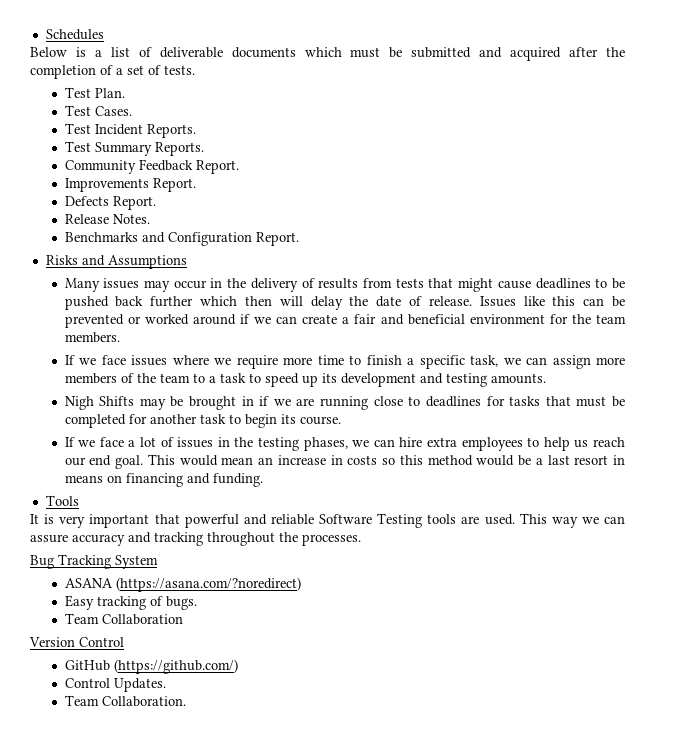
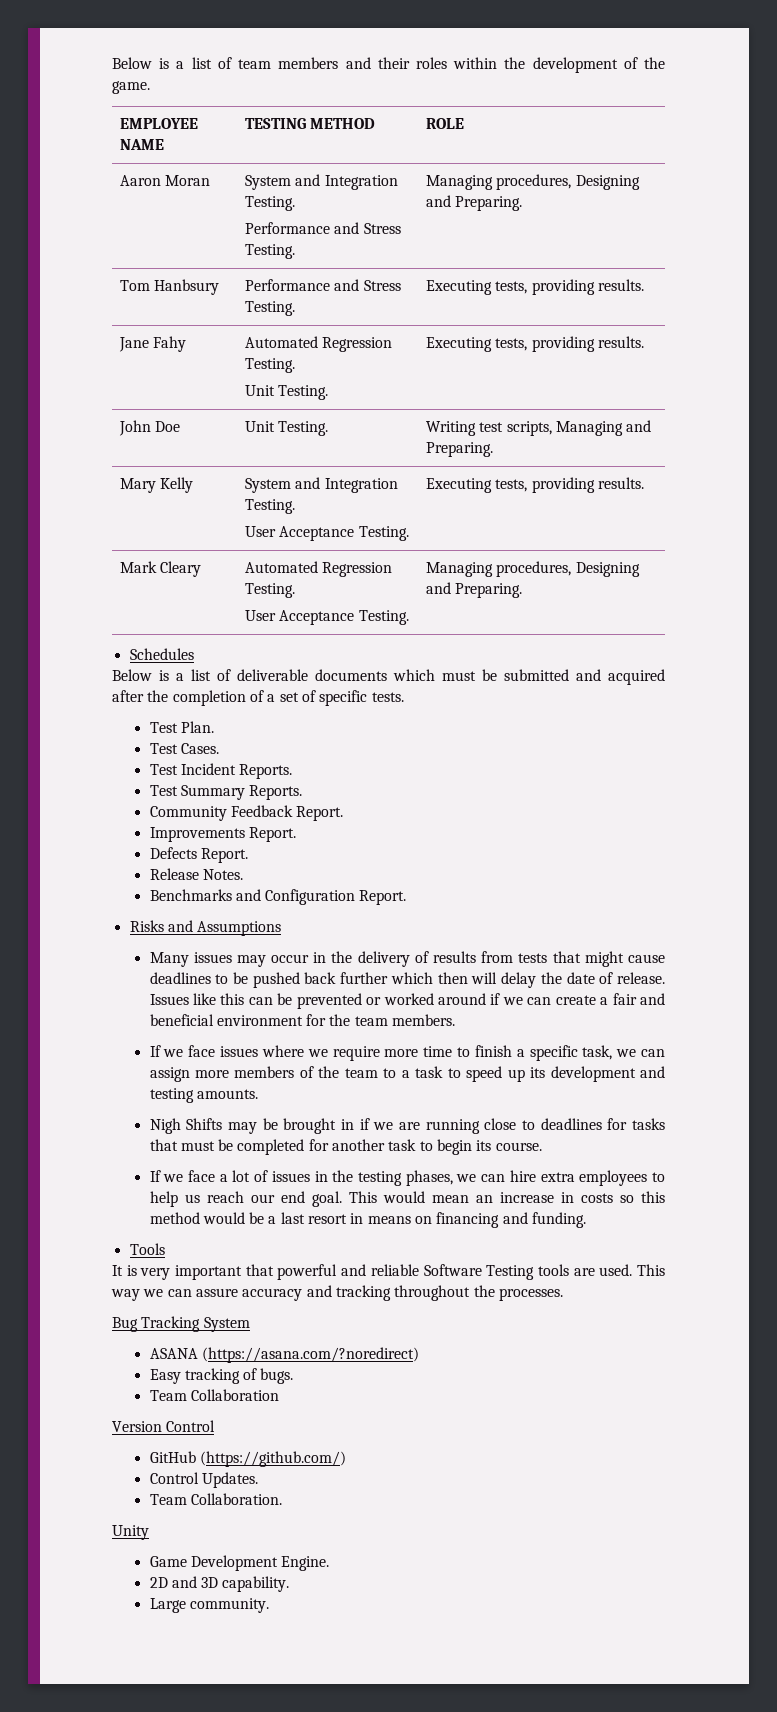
(45, 34) none -> [112,57,665,73] [112,81,150,94] [120,118,199,129] [120,139,165,150] [245,118,376,129] [426,118,465,129] [120,175,211,186] [245,174,398,190] [245,196,296,211] [245,222,401,234] [245,244,296,259] [426,174,640,190] [426,195,523,211] [120,279,220,295] [245,279,401,291] [245,301,296,316] [426,279,645,295] [119,336,187,352] [245,336,393,352] [245,358,296,373] [245,385,329,400] [426,336,645,352] [119,420,181,436] [245,421,329,436] [426,420,652,436] [426,442,494,457] [120,477,194,493] [245,477,398,493] [245,499,296,514] [245,526,409,541] [426,477,645,493] [120,561,202,577] [245,561,393,577] [245,583,296,598] [245,610,409,625] [426,561,640,577] [426,582,523,598] Below is a list of team members and their roles within the development of the game. // EMPLOYEE NAME | TESTING METHOD | ROLE // Aaron Moran | System and Integration Testing. // Performance and Stress Testing. | Managing procedures, Designing and Preparing. // Tom Hanbsury | Performance and Stress Testing. | Executing tests, providing results. // Jane Fahy | Automated Regression Testing. // Unit Testing. | Executing tests, providing results. // John Doe | Unit Testing. | Writing test scripts, Managing and Preparing. // Mary Kelly | System and Integration Testing. // User Acceptance Testing. | Executing tests, providing results. // Mark Cleary | Automated Regression Testing. // User Acceptance Testing. | Managing procedures, Designing and Preparing. //
(161, 70) none -> [319,690,368,706] specific
(186, 701) none -> [112,1525,149,1540] [149,1555,330,1571] [149,1576,290,1592] [149,1598,269,1613] // Unity // Game Development Engine. // 2D and 3D capability. // Large community.

